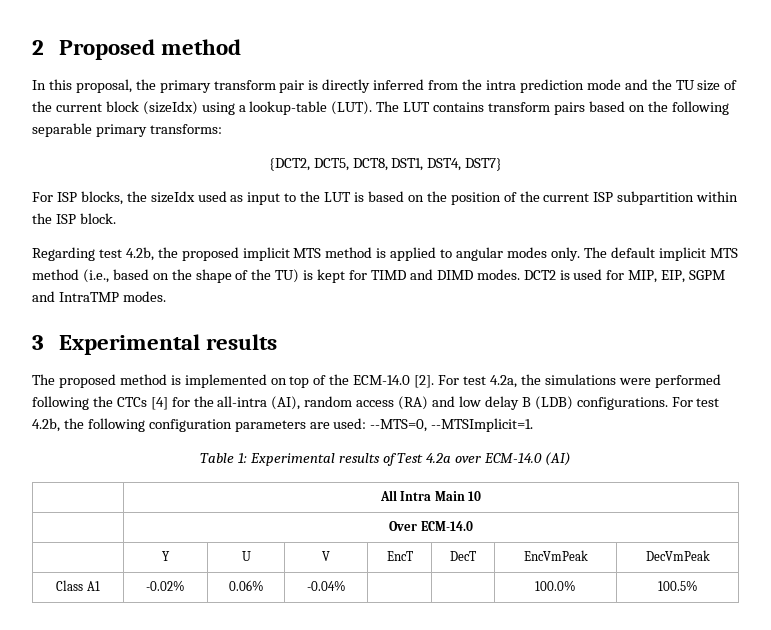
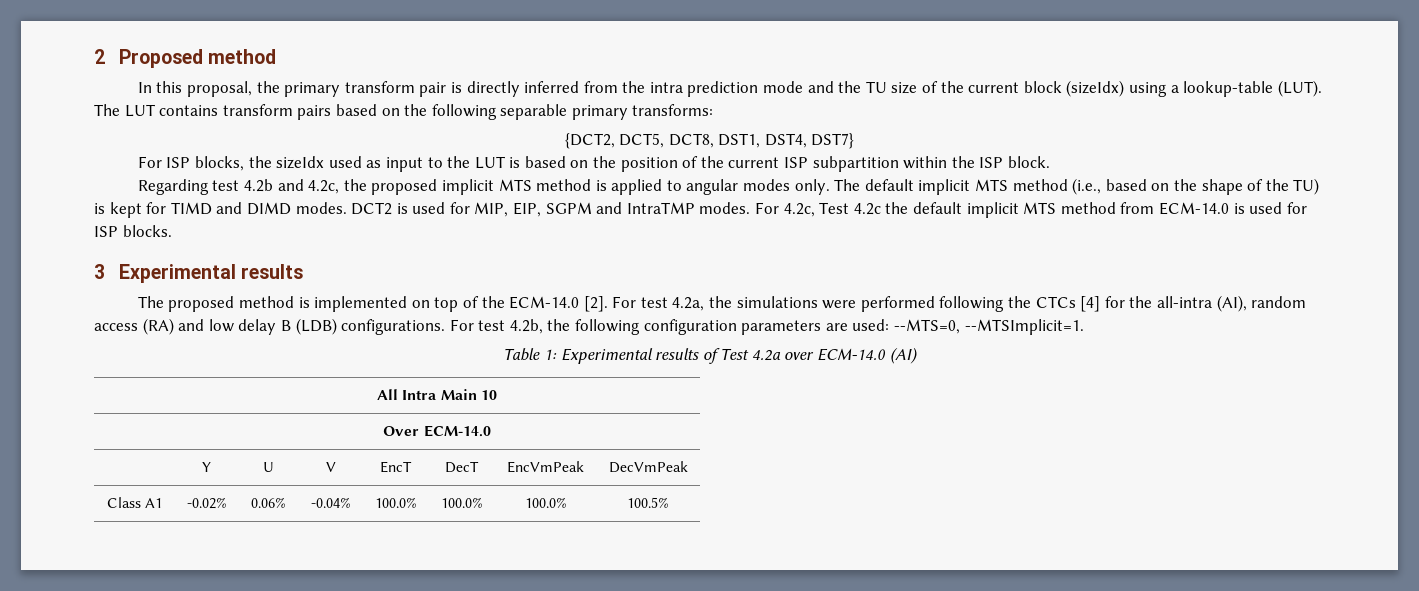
[125,247,154,261] 4.2b, -> [243,179,340,194] 4.2b and 4.2c,
(166, 296) none -> [755,202,1307,218] [94,225,172,237] For 4.2c, Test 4.2c the default implicit MTS method from ECM-14.0 is used for ISP blocks.
(346, 585) | -> [374,497,417,508] [440,497,483,508] 100.0% | 100.0%

